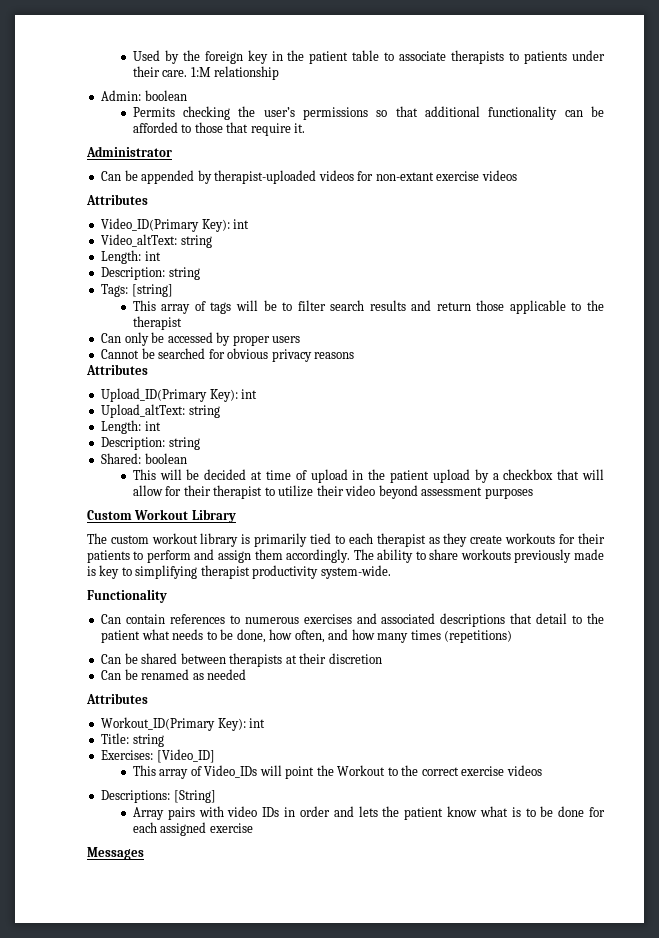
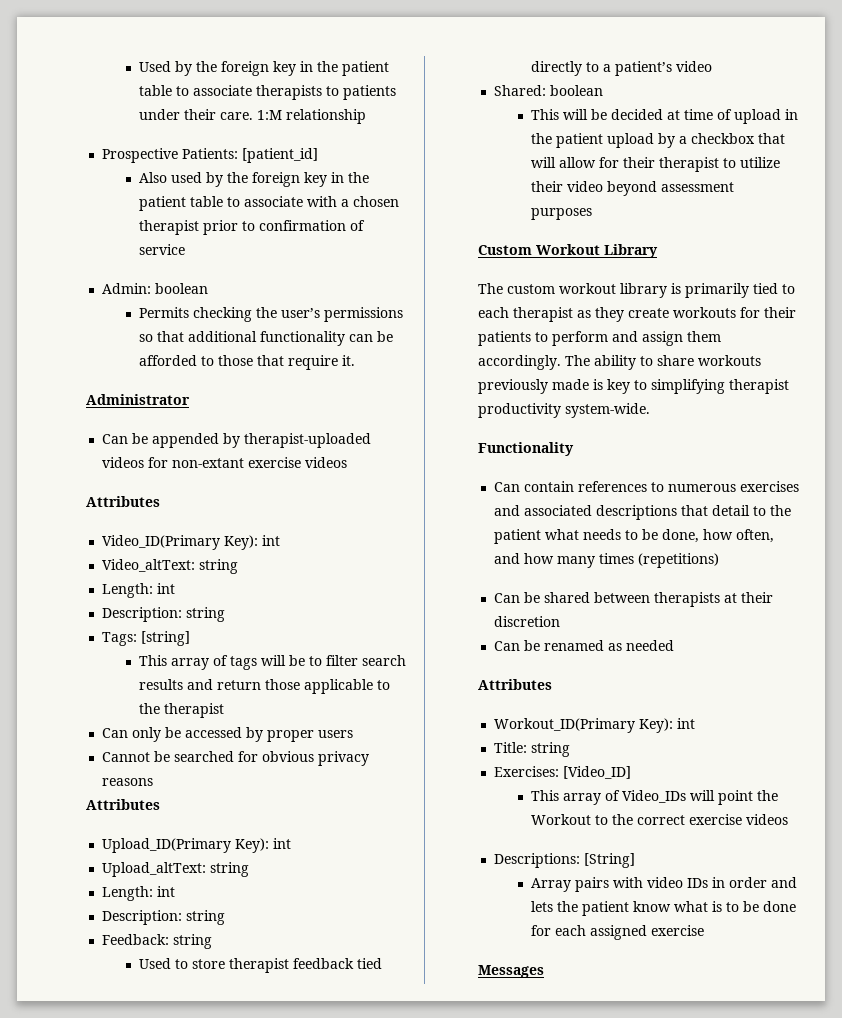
(280, 73) none -> [101,148,318,163] [139,172,370,187] [139,196,400,211] [139,220,366,235] [139,244,186,255] // Prospective Patients: [patient_id] // Also used by the foreign key in the patient table to associate with a chosen therapist prior to confirmation of service
(200, 443) none -> [101,934,212,949] [139,958,383,973] [531,61,713,76] // Feedback: string // Used to store therapist feedback tied directly to a patient’s video

